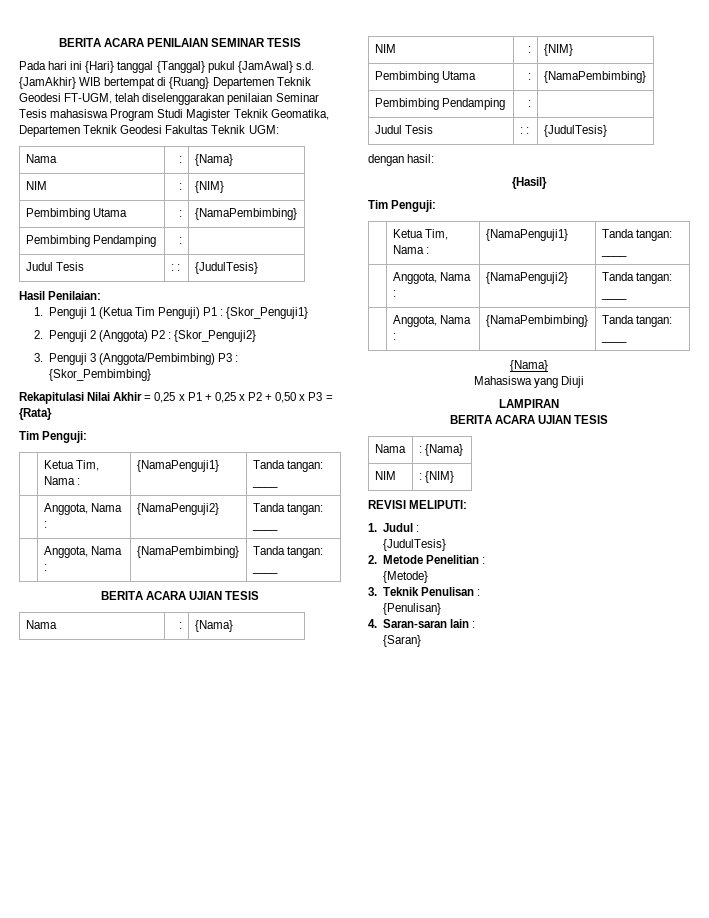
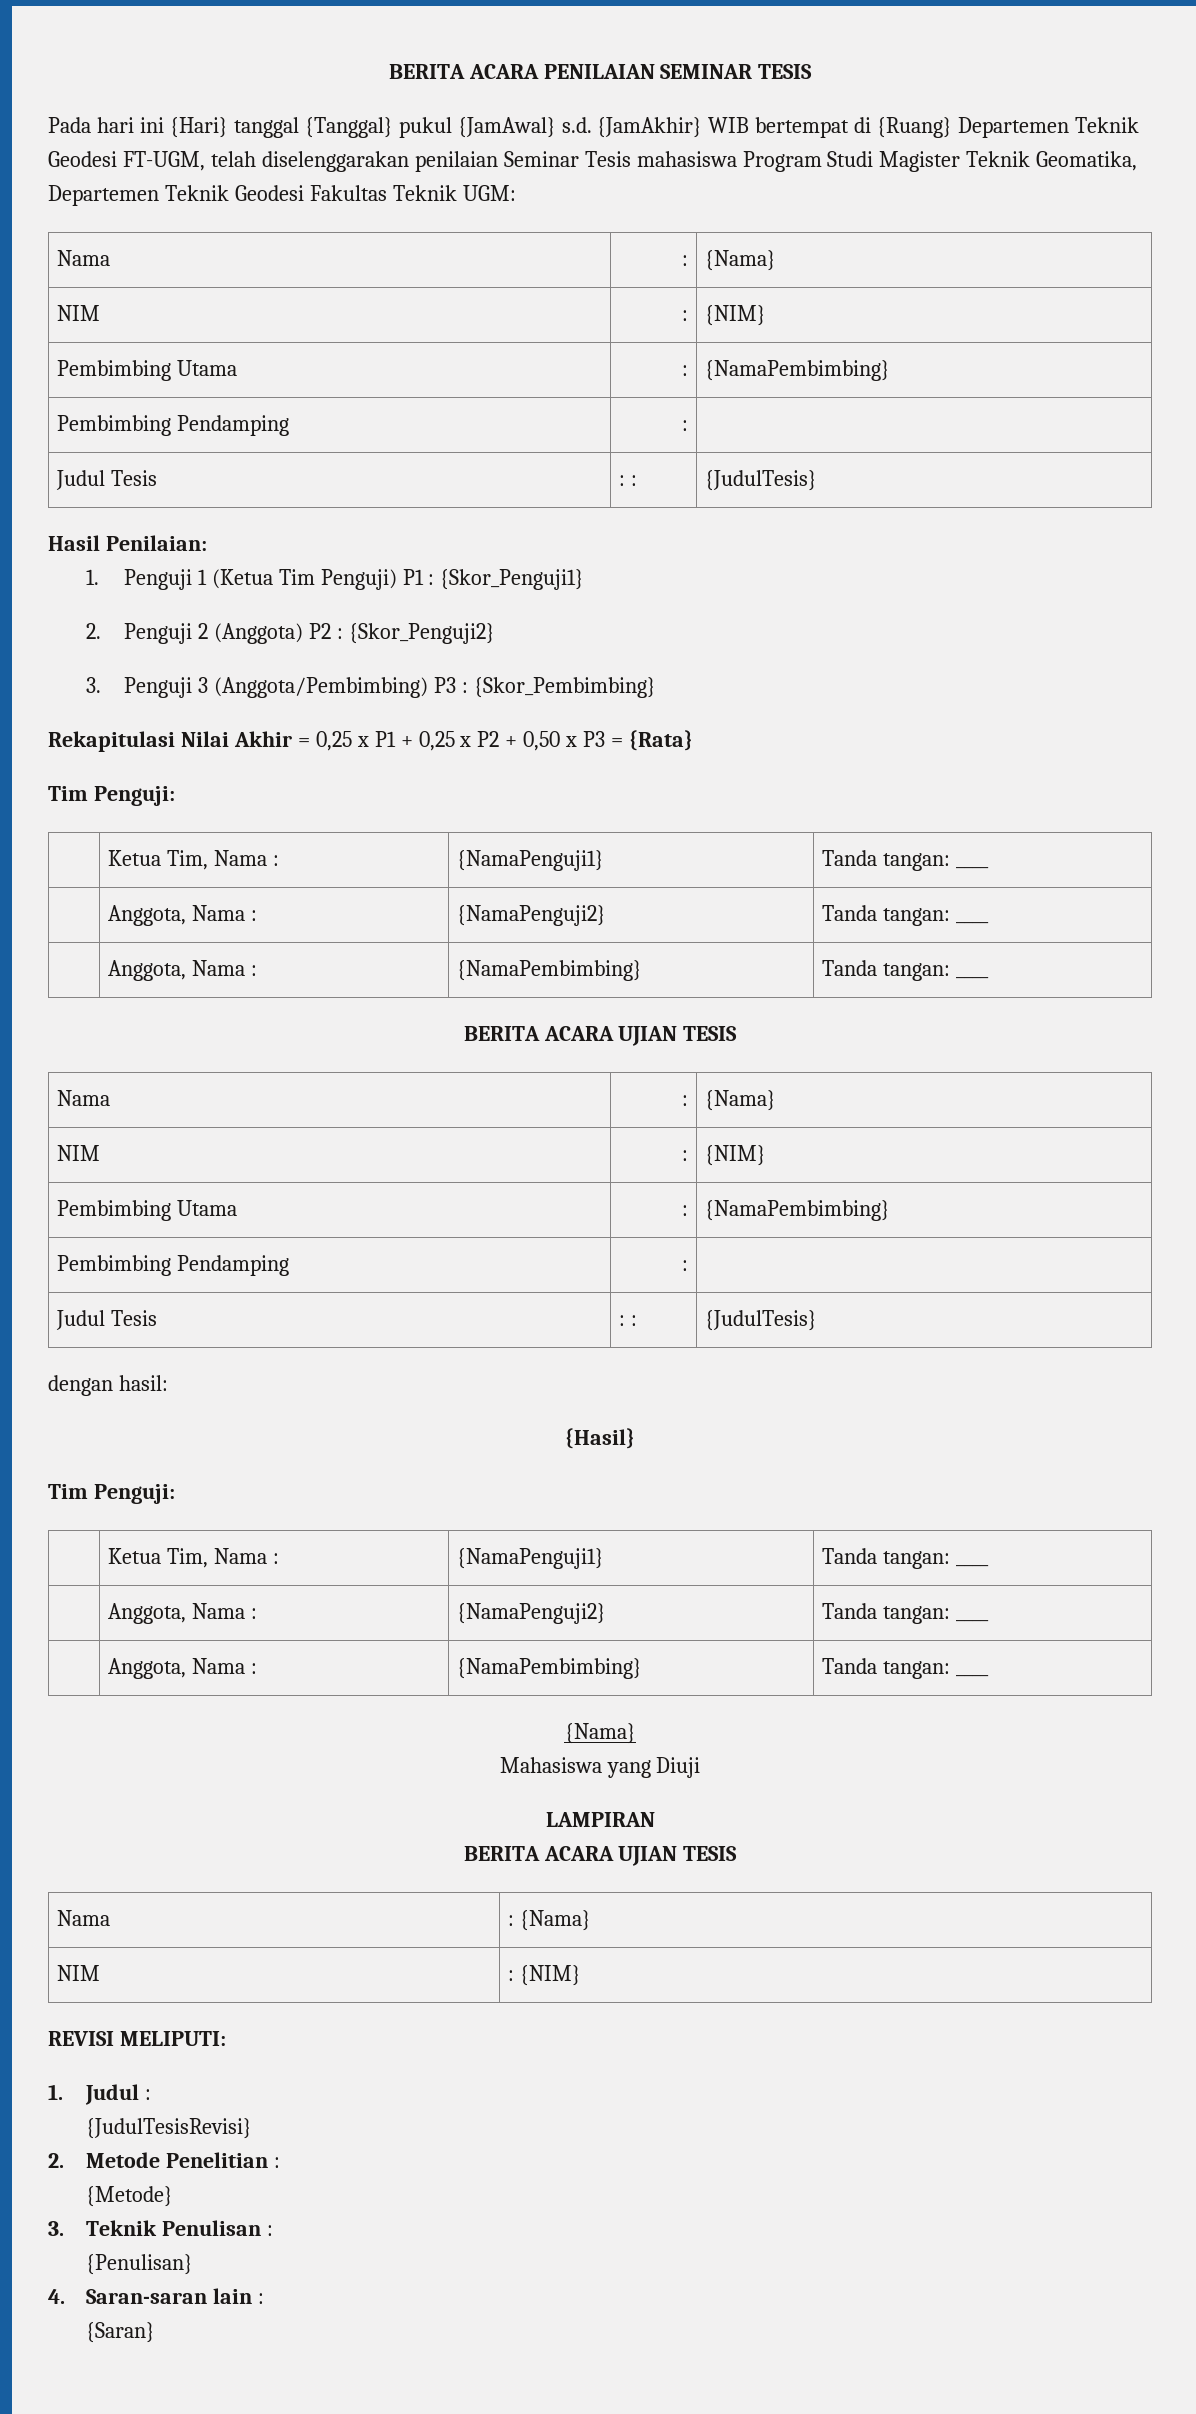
[382,539,446,551] {JudulTesis} -> [85,2118,252,2139] {JudulTesisRevisi}

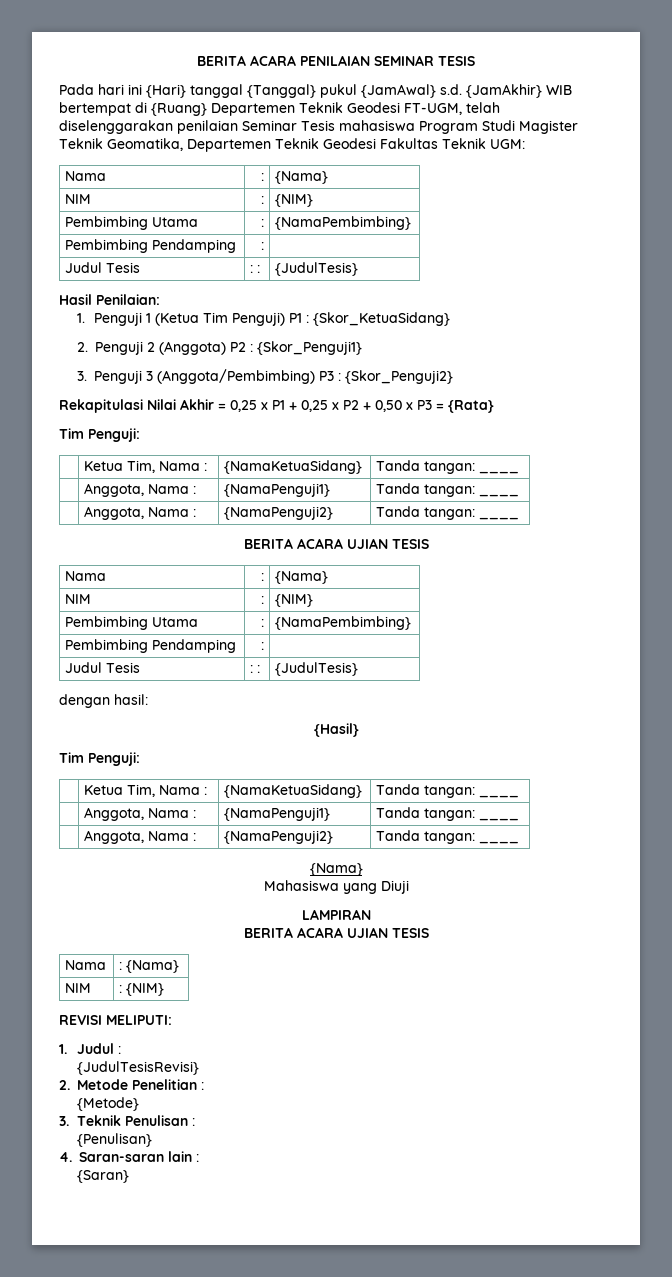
[440,569,585,590] {Skor_Penguji1} -> [313,312,451,326] {Skor_KetuaSidang}
[348,623,495,644] {Skor_Penguji2} -> [256,341,362,355] {Skor_Penguji1}
[473,677,656,698] {Skor_Pembimbing} -> [345,370,454,384] {Skor_Penguji2}
(279, 860) none -> [224,460,363,474] [376,460,520,474] [84,483,197,497] | {NamaKetuaSidang} | Tanda tangan: ____ // | Anggota, Nama :
[107,960,257,981] [456,960,642,981] [821,960,989,981] // | Anggota, Nama : | {NamaPembimbing} | Tanda tangan: ____ -> (520, 518) none
(279, 1558) none -> [224,784,363,798] [376,784,520,798] [84,807,197,821] | {NamaKetuaSidang} | Tanda tangan: ____ // | Anggota, Nama :
[107,1658,257,1679] [456,1658,642,1679] [821,1658,989,1679] // | Anggota, Nama : | {NamaPembimbing} | Tanda tangan: ____ -> (520, 842) none

